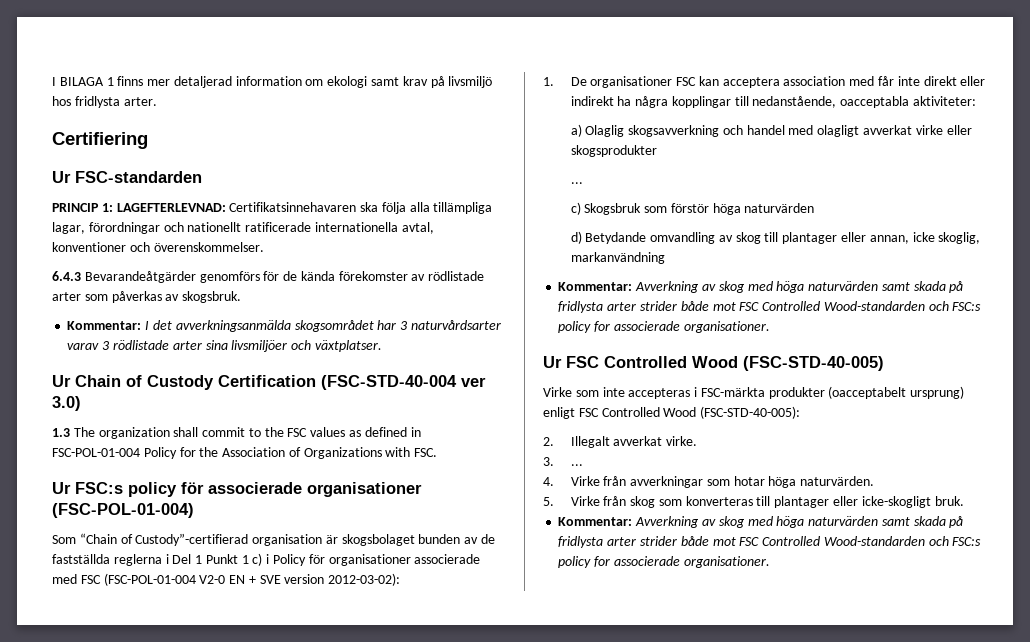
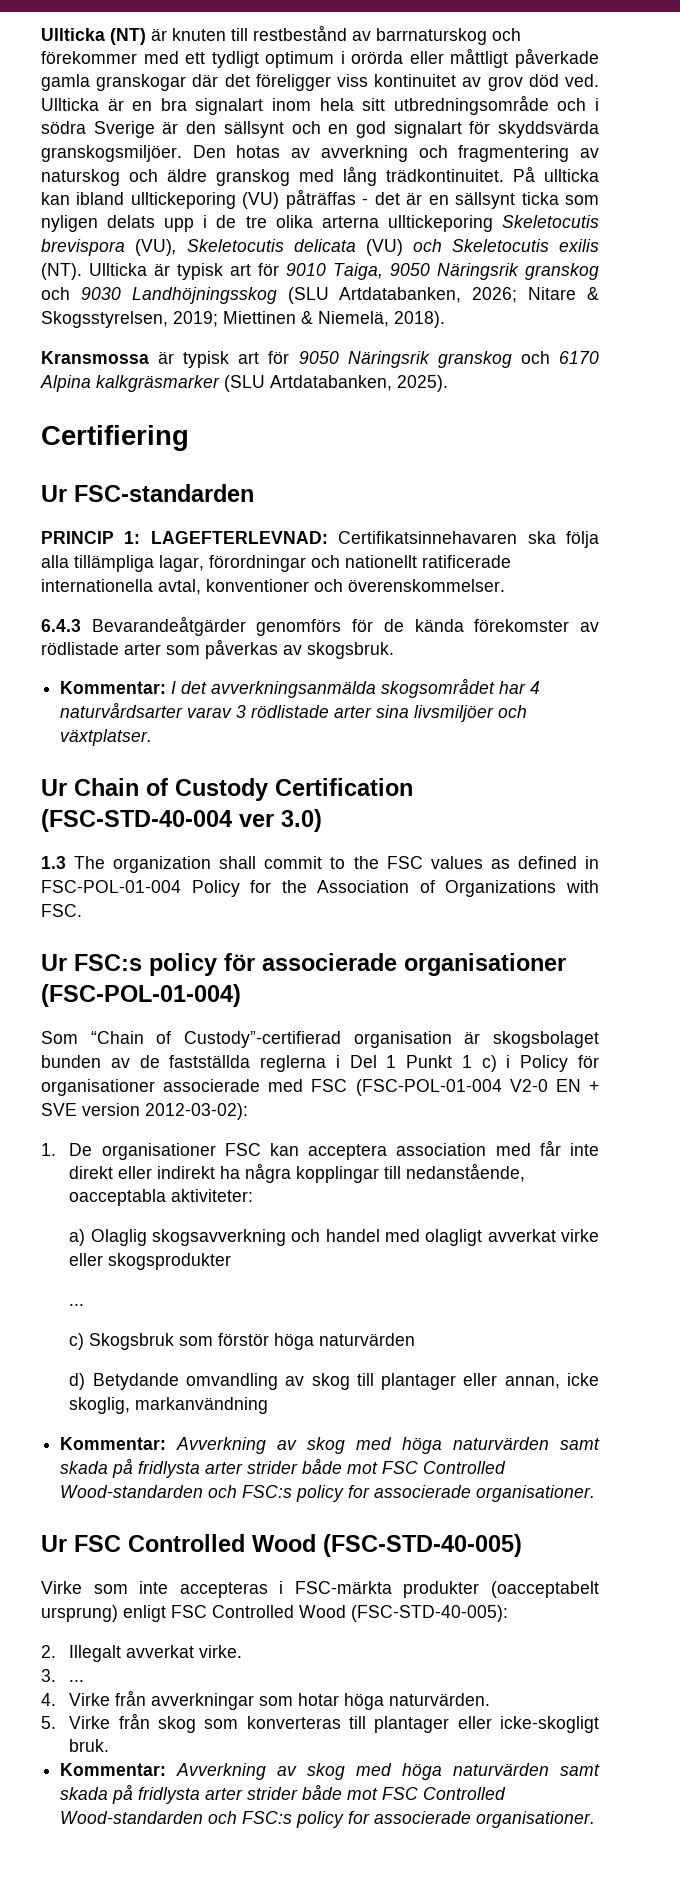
[52,76,493,88] [52,96,157,108] I BILAGA 1 finns mer detaljerad information om ekologi samt krav på livsmiljö hos fridlysta arter. -> [41,25,521,45] [41,48,599,68] [41,74,599,91] [41,95,600,115] [41,121,599,138] [41,145,599,162] [41,166,599,186] [41,189,599,209] [41,215,599,232] [41,239,599,256] [41,263,599,280] [41,287,599,304] [41,311,445,328] [41,351,599,368] [40,375,448,392] Ullticka (NT) är knuten till restbestånd av barrnaturskog och förekommer med ett tydligt optimum i orörda eller måttligt påverkade gamla granskogar där det föreligger viss kontinuitet av grov död ved. Ullticka är en bra signalart inom hela sitt utbredningsområde och i södra Sverige är den sällsynt och en god signalart för skyddsvärda granskogsmiljöer. Den hotas av avverkning och fragmentering av naturskog och äldre granskog med lång trädkontinuitet. På ullticka kan ibland ulltickeporing (VU) påträffas - det är en sällsynt ticka som nyligen delats upp i de tre olika arterna ulltickeporing Skeletocutis brevispora (VU), Skeletocutis delicata (VU) och Skeletocutis exilis (NT). Ullticka är typisk art för 9010 Taiga, 9050 Näringsrik granskog och 9030 Landhöjningsskog (SLU Artdatabanken, 2026; Nitare & Skogsstyrelsen, 2019; Miettinen & Niemelä, 2018). // Kransmossa är typisk art för 9050 Näringsrik granskog och 6170 Alpina kalkgräsmarker (SLU Artdatabanken, 2025).
[400,321,409,330] 3 -> [530,681,541,694] 4

